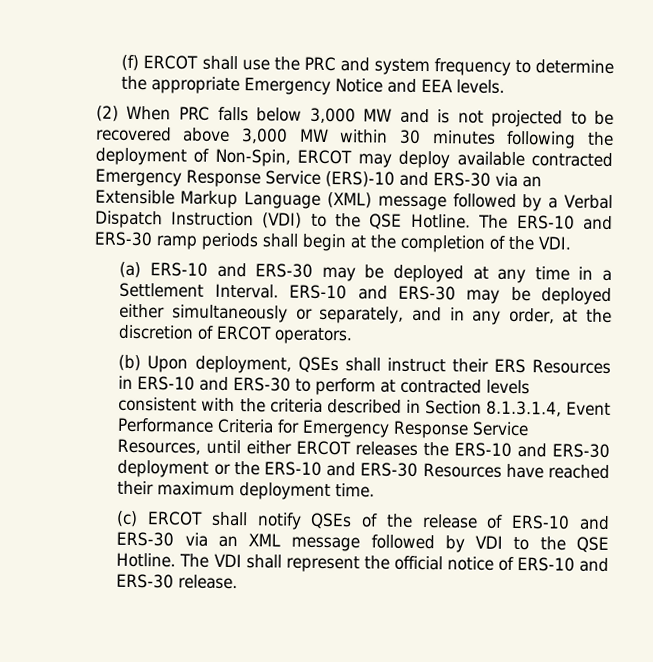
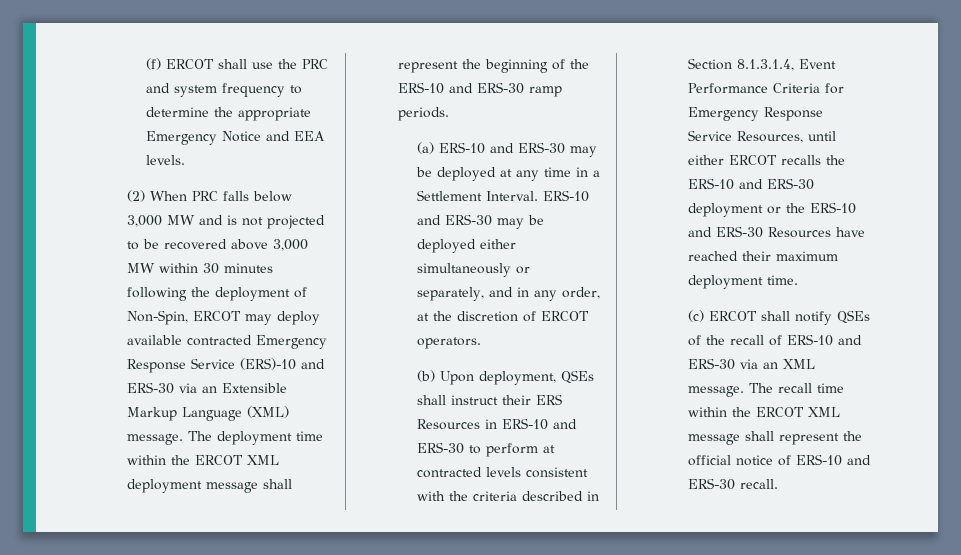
[377,193,614,212] [94,210,613,230] [93,231,572,253] message followed by a Verbal Dispatch Instruction (VDI) to the QSE Hotline. The ERS-10 and ERS-30 ramp periods shall begin at the completion of the VDI. -> [127,431,324,445] [127,455,280,465] [127,479,293,493] [398,59,590,73] [398,82,563,97] [398,107,450,121] message. The deployment time within the ERCOT XML deployment message shall represent the beginning of the ERS-10 and ERS-30 ramp periods.
[355,441,419,456] releases -> [780,155,821,165] recalls
[421,514,478,529] release -> [729,335,764,345] recall
[291,534,609,553] [116,552,242,568] message followed by VDI to the QSE Hotline. The VDI -> [687,383,844,397] [687,407,840,417] [687,434,740,445] message. The recall time within the ERCOT XML message
[178,574,239,590] release. -> [739,479,778,489] recall.

